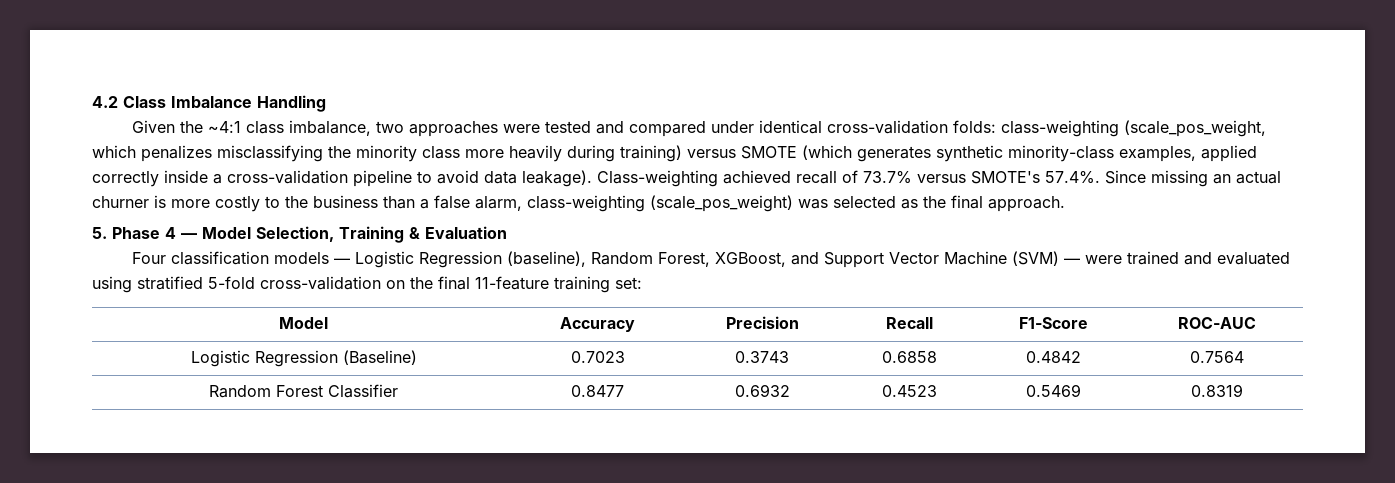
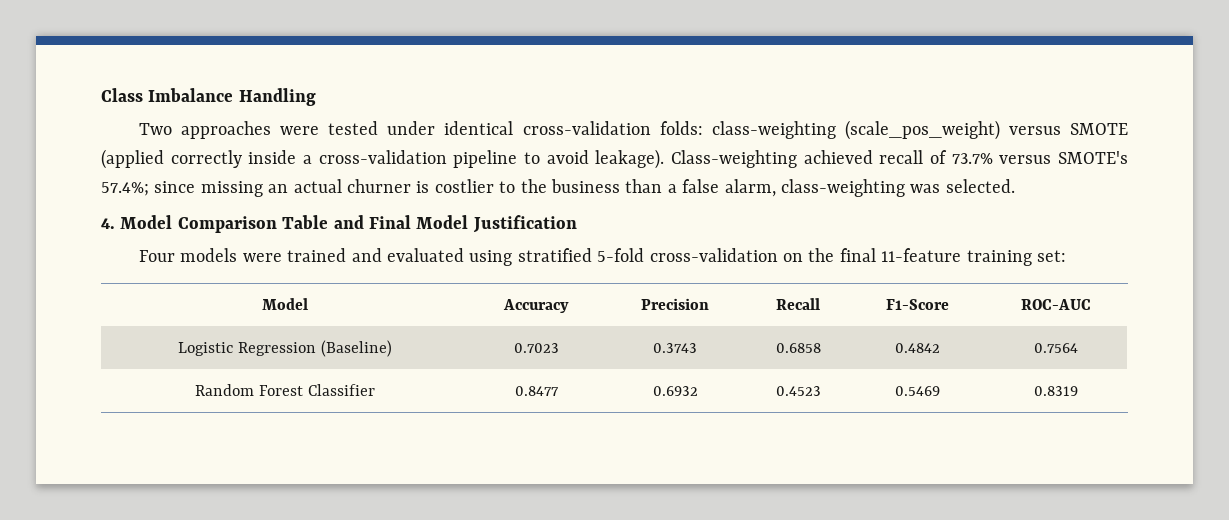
[92,96,118,108] 4.2 -> (101, 95) none
[132,120,405,136] Given the ~4:1 class imbalance, two -> [138,123,172,135] Two
[596,121,707,137] and compared -> (379, 128) none
[1124,120,1267,137] [92,145,1257,162] (scale_pos_weight, which penalizes misclassifying the minority class more heavily during training) versus SMOTE (which generates synthetic minority-class examples, applied -> [844,120,1128,140] [101,149,164,169] (scale_pos_weight) versus SMOTE (applied
[484,171,517,184] data -> (589, 157) none
[1045,170,1146,184] 57.4%. Since -> [101,181,196,196] 57.4%; since
[171,196,260,212] more costly -> [434,179,494,193] costlier
[650,195,1065,212] [92,226,507,243] [132,251,1081,268] (scale_pos_weight) was selected as the final approach. // 5. Phase 4 — Model Selection, Training & Evaluation // Four classification models — Logistic Regression (baseline), Random Forest, XGBoost, and Support Vector Machine (SVM) — -> [910,179,1015,193] [101,215,577,233] [138,248,238,262] was selected. // 4. Model Comparison Table and Final Model Justification // Four models

